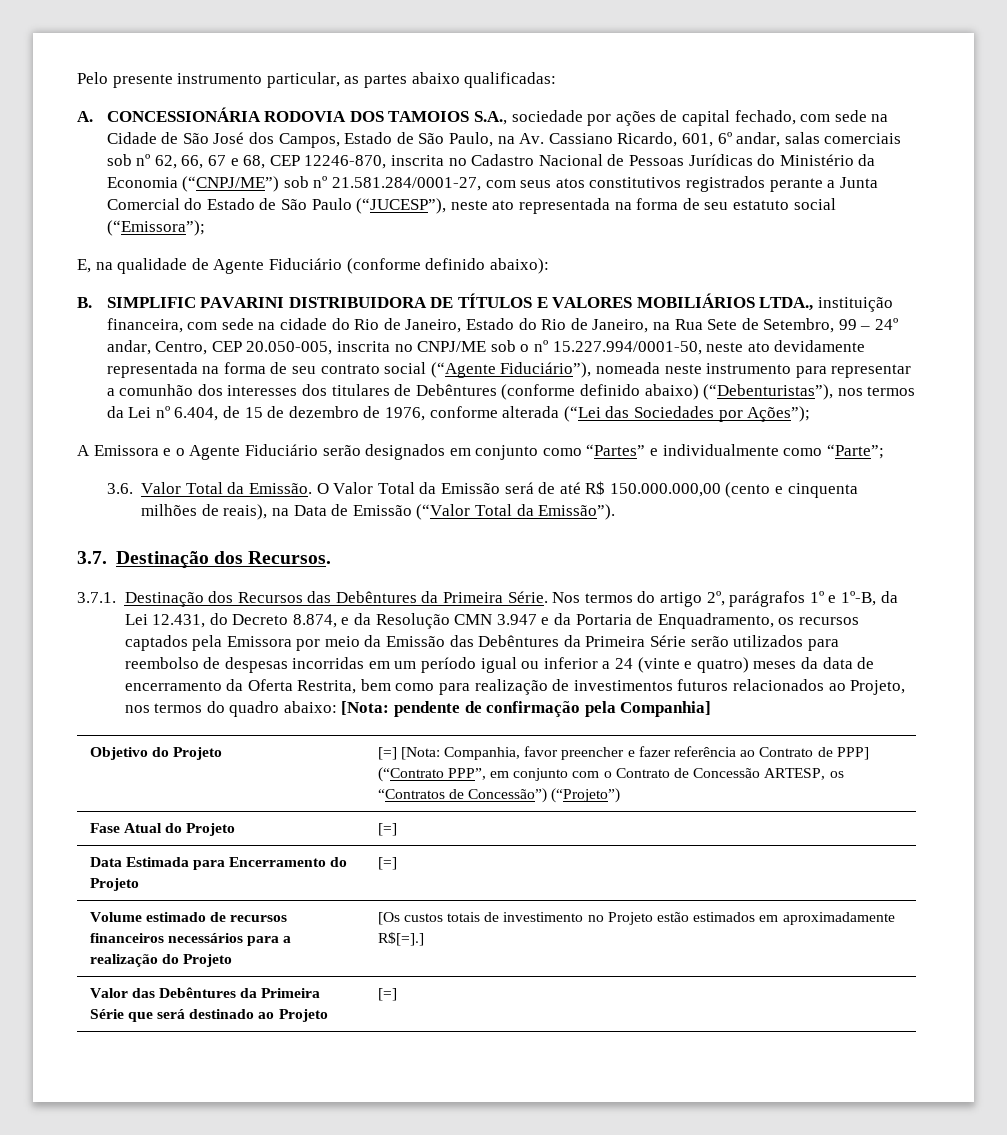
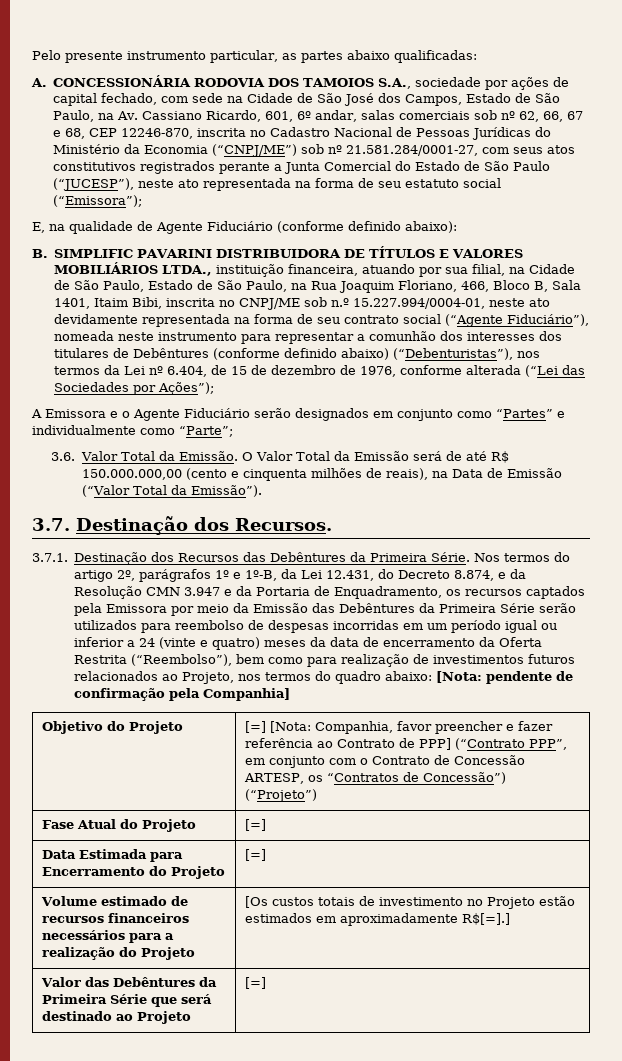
[187,318,899,333] [106,340,333,355] com sede na cidade do Rio de Janeiro, Estado do Rio de Janeiro, na Rua Sete de Setembro, 99 – 24º andar, Centro, CEP 20.050-005, -> [362,264,576,277] [54,280,582,293] [54,297,163,309] atuando por sua filial, na Cidade de São Paulo, Estado de São Paulo, na Rua Joaquim Floriano, 466, Bloco B, Sala 1401, Itaim Bibi,
[520,340,702,355] o nº 15.227.994/0001-50, -> [331,298,486,309] n.º 15.227.994/0004-01,
[297,680,357,694] Restrita, -> [74,654,233,666] Restrita (“Reembolso”),

